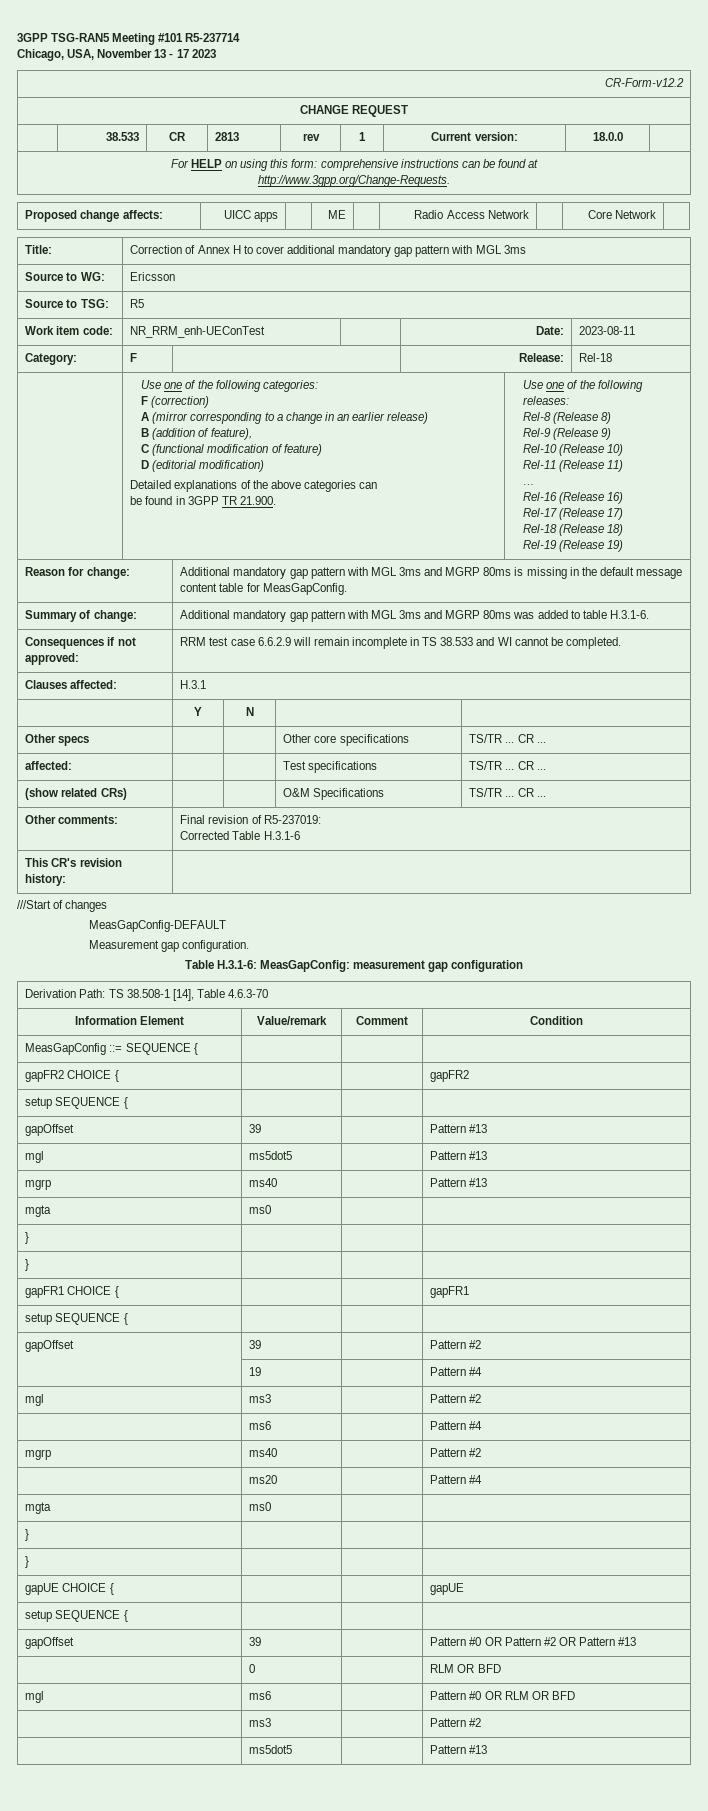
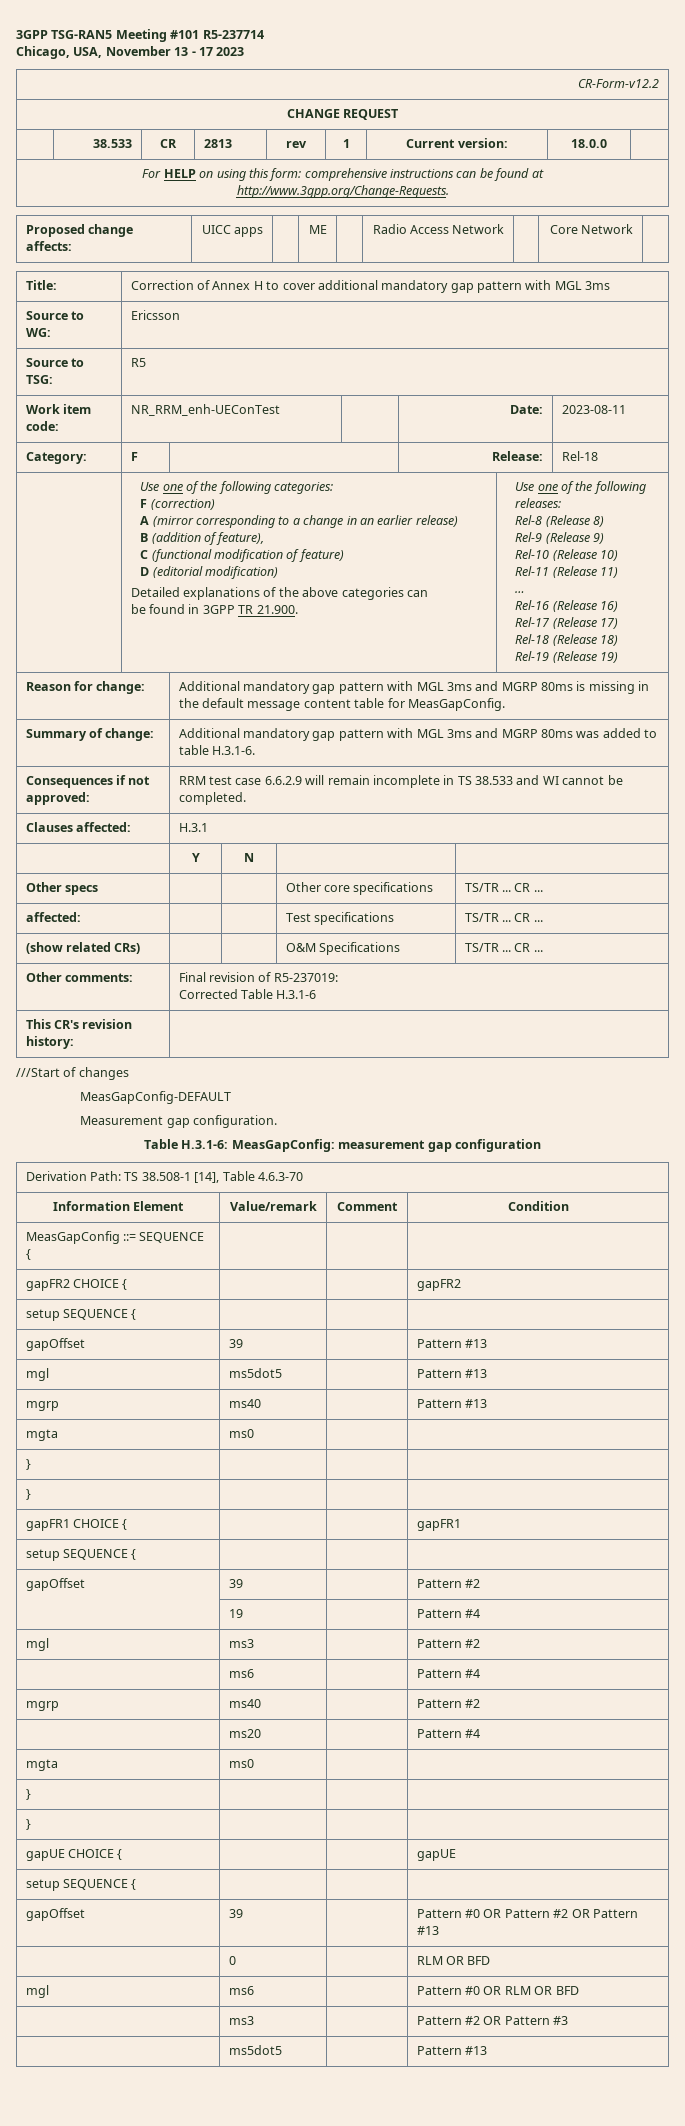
(482, 1722) none -> [483,2016,569,2025] OR Pattern #3

